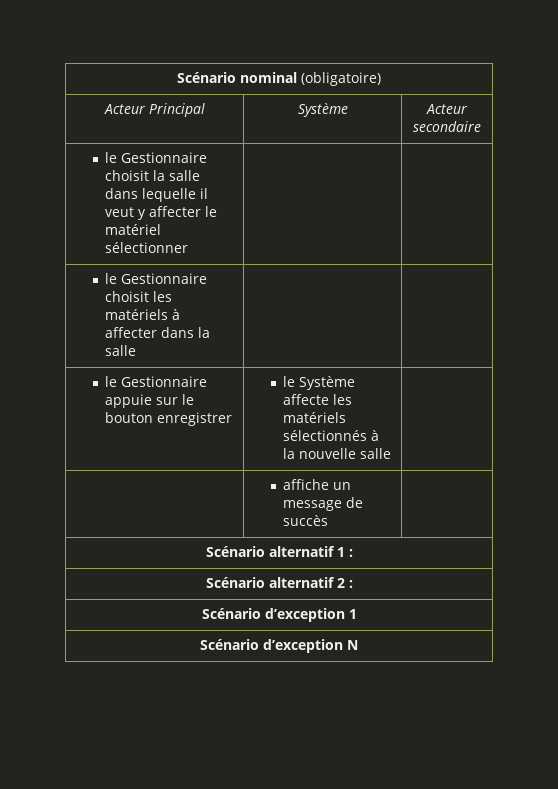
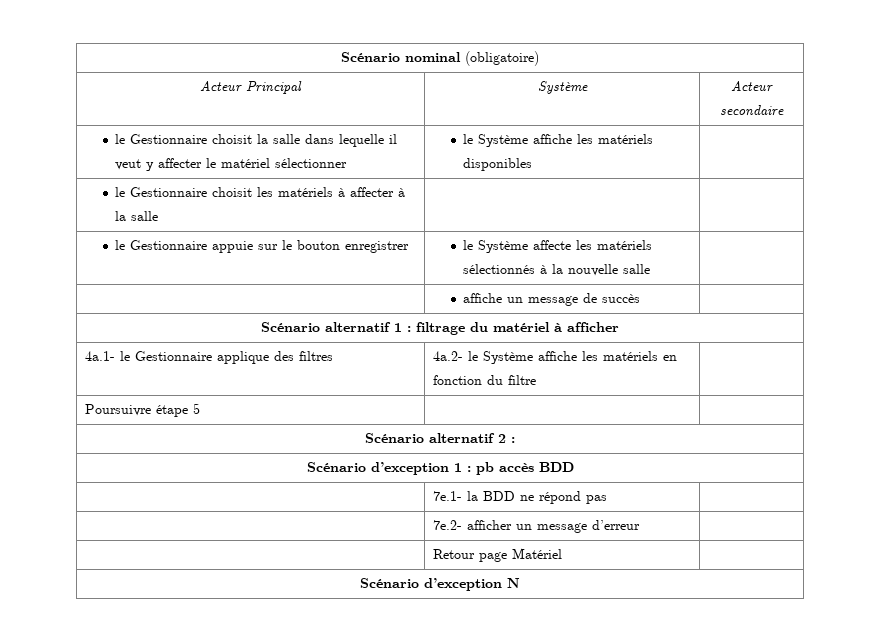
(189, 247) none -> [463,134,654,147] [463,158,533,171] le Système affiche les matériels disponibles
[161,327,195,338] dans -> [398,188,406,197] à
(353, 553) none -> [416,322,619,335] [84,351,333,364] [432,351,677,364] [432,375,536,385] [84,403,200,417] filtrage du matériel à afficher // 4a.1- le Gestionnaire applique des filtres | 4a.2- le Système affiche les matériels en fonction du filtre | // Poursuivre étape 5 | |
(357, 614) none -> [466,462,574,475] [432,491,607,504] [432,520,640,533] [432,548,562,562] : pb accès BDD // | 7e.1- la BDD ne répond pas | // | 7e.2- afficher un message d’erreur | // | Retour page Matériel |

